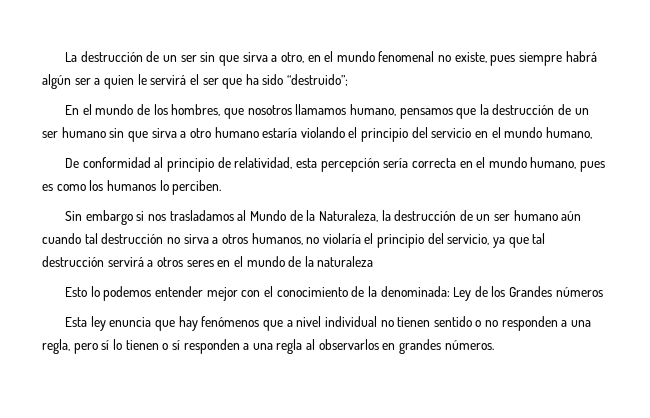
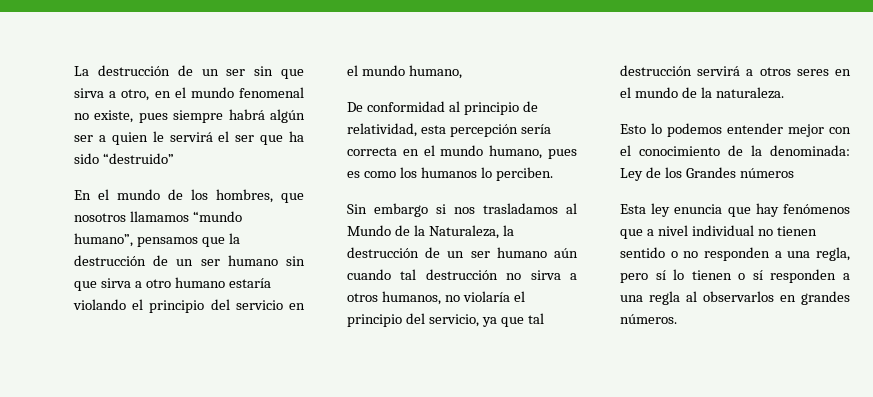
[287,74,349,86] “destruido”; -> [102,153,174,164] “destruido”
[349,104,396,116] humano, -> [192,211,242,222] [74,233,133,247] “mundo humano”,
[317,256,374,267] naturaleza -> [715,87,784,99] naturaleza.

